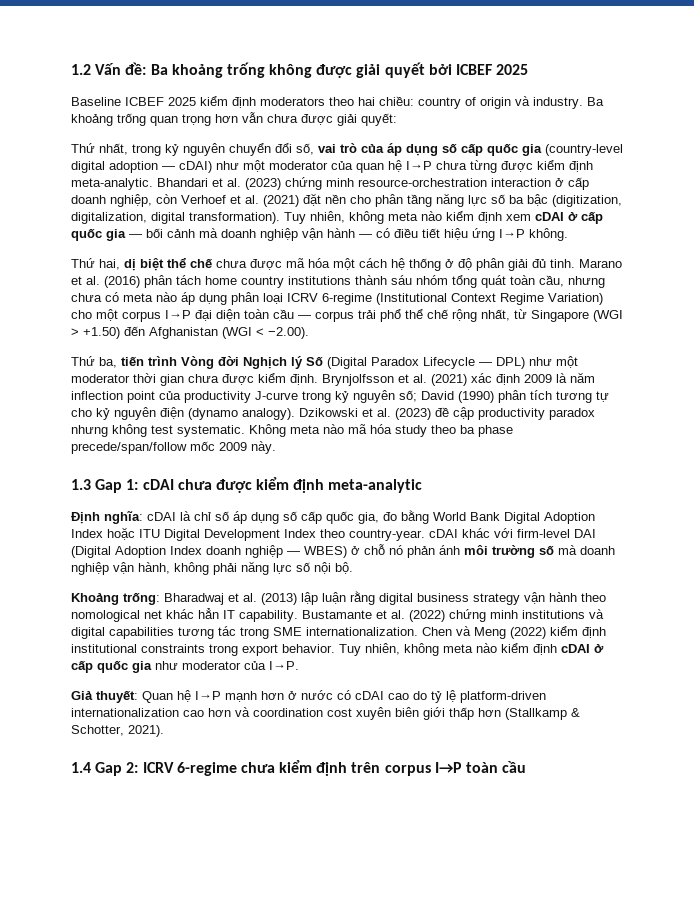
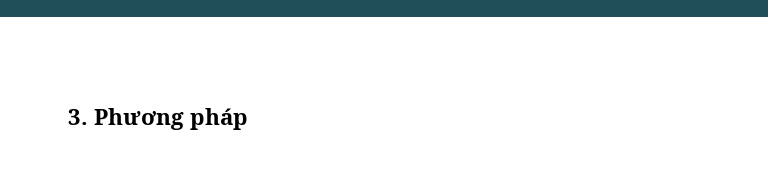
[71,62,529,78] [71,96,604,109] [71,112,397,126] [71,143,623,156] [71,160,593,173] [71,177,589,190] [71,193,622,207] [71,211,603,224] [71,228,568,241] [71,257,622,271] [71,275,605,288] [71,292,603,305] [71,309,623,322] [71,326,309,339] [71,356,578,369] [71,372,595,386] [71,390,609,403] [71,407,595,420] [71,424,513,437] [71,441,276,454] [71,477,423,493] [71,510,595,524] [71,527,596,541] [71,544,615,558] [71,561,353,575] [71,591,606,605] [71,608,604,622] [71,626,606,639] [71,643,604,656] [71,660,299,673] [71,690,546,703] [71,707,580,720] [71,725,164,737] [71,760,527,776] 1.2 Vấn đề: Ba khoảng trống không được giải quyết bởi ICBEF 2025 // Baseline ICBEF 2025 kiểm định moderators theo hai chiều: country of origin và industry. Ba khoảng trống quan trọng hơn vẫn chưa được giải quyết: // Thứ nhất, trong kỷ nguyên chuyển đổi số, vai trò của áp dụng số cấp quốc gia (country-level digital adoption — cDAI) như một moderator của quan hệ I→P chưa từng được kiểm định meta-analytic. Bhandari et al. (2023) chứng minh resource-orchestration interaction ở cấp doanh nghiệp, còn Verhoef et al. (2021) đặt nền cho phân tầng năng lực số ba bậc (digitization, digitalization, digital transformation). Tuy nhiên, không meta nào kiểm định xem cDAI ở cấp quốc gia — bối cảnh mà doanh nghiệp vận hành — có điều tiết hiệu ứng I→P không. // Thứ hai, dị biệt thể chế chưa được mã hóa một cách hệ thống ở độ phân giải đủ tinh. Marano et al. (2016) phân tách home country institutions thành sáu nhóm tổng quát toàn cầu, nhưng chưa có meta nào áp dụng phân loại ICRV 6-regime (Institutional Context Regime Variation) cho một corpus I→P đại diện toàn cầu — corpus trải phổ thể chế rộng nhất, từ Singapore (WGI > +1.50) đến Afghanistan (WGI < −2.00). // Thứ ba, tiến trình Vòng đời Nghịch lý Số (Digital Paradox Lifecycle — DPL) như một moderator thời gian chưa được kiểm định. Brynjolfsson et al. (2021) xác định 2009 là năm inflection point của productivity J-curve trong kỷ nguyên số; David (1990) phân tích tương tự cho kỷ nguyên điện (dynamo analogy). Dzikowski et al. (2023) đề cập productivity paradox nhưng không test systematic. Không meta nào mã hóa study theo ba phase precede/span/follow mốc 2009 này. // 1.3 Gap 1: cDAI chưa được kiểm định meta-analytic // Định nghĩa: cDAI là chỉ số áp dụng số cấp quốc gia, đo bằng World Bank Digital Adoption Index hoặc ITU Digital Development Index theo country-year. cDAI khác với firm-level DAI (Digital Adoption Index doanh nghiệp — WBES) ở chỗ nó phản ánh môi trường số mà doanh nghiệp vận hành, không phải năng lực số nội bộ. // Khoảng trống: Bharadwaj et al. (2013) lập luận rằng digital business strategy vận hành theo nomological net khác hẳn IT capability. Bustamante et al. (2022) chứng minh institutions và digital capabilities tương tác trong SME internationalization. Chen và Meng (2022) kiểm định institutional constraints trong export behavior. Tuy nhiên, không meta nào kiểm định cDAI ở cấp quốc gia như moderator của I→P. // Giả thuyết: Quan hệ I→P mạnh hơn ở nước có cDAI cao do tỷ lệ platform-driven internationalization cao hơn và coordination cost xuyên biên giới thấp hơn (Stallkamp & Schotter, 2021). // 1.4 Gap 2: ICRV 6-regime chưa kiểm định trên corpus I→P toàn cầu -> [68,108,249,130] 3. Phương pháp

